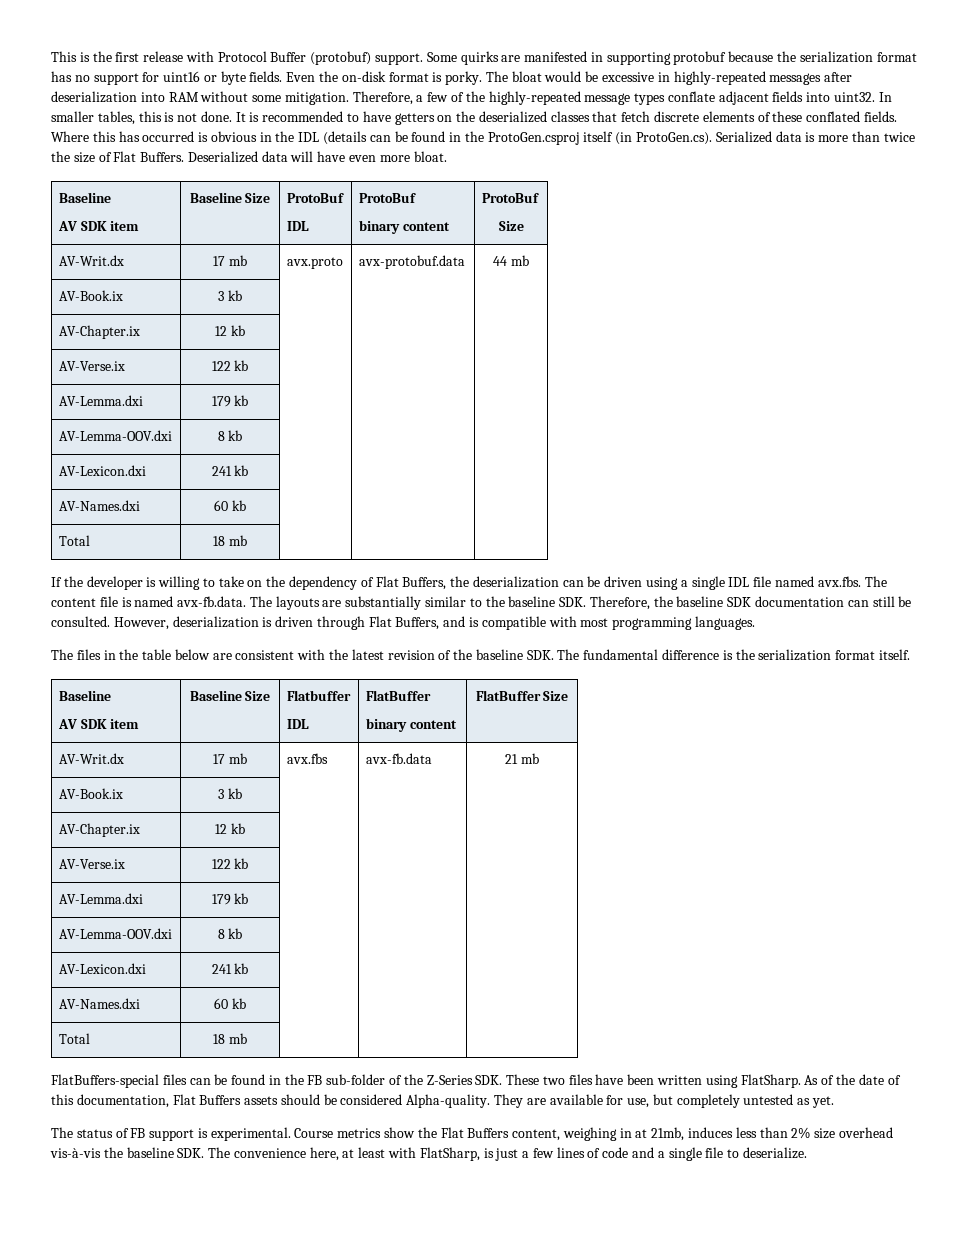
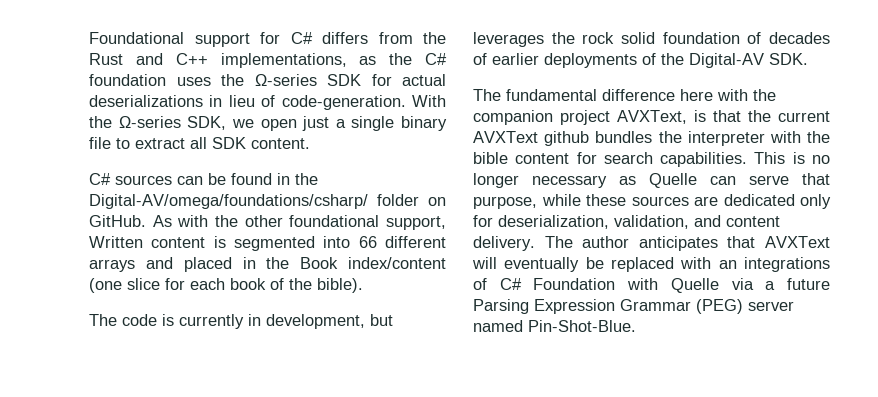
[51,51,917,65] [51,71,853,85] [51,91,892,105] [51,111,897,125] [51,131,915,145] [51,151,447,163] [58,192,111,203] [57,221,140,231] [189,192,271,203] [286,193,344,203] [286,221,309,231] [358,193,416,203] [358,220,450,234] [481,193,539,203] [498,221,524,231] [58,255,124,266] [213,255,247,266] [286,257,343,269] [358,255,465,269] [493,255,529,266] [58,290,123,301] [218,290,242,301] [58,325,140,339] [215,325,245,336] [58,361,125,371] [211,360,249,371] [58,395,143,406] [211,395,249,407] [58,430,172,441] [217,430,243,441] [58,465,146,476] [211,465,249,476] [58,500,140,511] [214,500,246,511] [58,535,90,546] [213,535,247,546] [51,576,887,590] [51,596,912,610] [51,616,755,630] [51,649,554,660] This is the first release with Protocol Buffer (protobuf) support. Some quirks are manifested in supporting protobuf because the serialization format has no support for uint16 or byte fields. Even the on-disk format is porky. The bloat would be excessive in highly-repeated messages after deserialization into RAM without some mitigation. Therefore, a few of the highly-repeated message types conflate adjacent fields into uint32. In smaller tables, this is not done. It is recommended to have getters on the deserialized classes that fetch discrete elements of these conflated fields. Where this has occurred is obvious in the IDL (details can be found in the ProtoGen.csproj itself (in ProtoGen.cs). Serialized data is more than twice the size of Flat Buffers. Deserialized data will have even more bloat. // Baseline // AV SDK item | Baseline Size | ProtoBuf // IDL | ProtoBuf // binary content | ProtoBuf // Size // AV-Writ.dx | 17 mb | avx.proto | avx-protobuf.data | 44 mb // AV-Book.ix | 3 kb | | | // AV-Chapter.ix | 12 kb | | | // AV-Verse.ix | 122 kb | | | // AV-Lemma.dxi | 179 kb | | | // AV-Lemma-OOV.dxi | 8 kb | | | // AV-Lexicon.dxi | 241 kb | | | // AV-Names.dxi | 60 kb | | | // Total | 18 mb | | | // If the developer is willing to take on the dependency of Flat Buffers, the deserialization can be driven using a single IDL file named avx.fbs. The content file is named avx-fb.data. The layouts are substantially similar to the baseline SDK. Therefore, the baseline SDK documentation can still be consulted. However, deserialization is driven through Flat Buffers, and is compatible with most programming languages. // The files in the table below are consistent with the latest revision of the baseline SDK. -> [89,32,446,47] [89,53,447,68] [89,74,446,86] [89,95,446,110] [89,116,447,131] [89,137,310,149] [89,173,318,185] [89,194,446,209] [89,215,446,230] [89,236,446,251] [89,257,446,272] [89,278,363,293] [89,314,393,329] [473,32,830,47] [473,53,808,68] Foundational support for C# differs from the Rust and C++ implementations, as the C# foundation uses the Ω-series SDK for actual deserializations in lieu of code-generation. With the Ω-series SDK, we open just a single binary file to extract all SDK content. // C# sources can be found in the Digital-AV/omega/foundations/csharp/ folder on GitHub. As with the other foundational support, Written content is segmented into 66 different arrays and placed in the Book index/content (one slice for each book of the bible). // The code is currently in development, but leverages the rock solid foundation of decades of earlier deployments of the Digital-AV SDK. //
[722,649,910,661] [58,690,111,701] [57,719,140,729] [189,690,271,701] [286,690,351,701] [286,719,309,729] [365,690,431,701] [365,718,457,732] [475,690,569,701] [58,753,124,764] [213,753,247,764] [286,753,328,764] [365,753,432,764] [505,753,539,764] [58,788,123,799] [218,788,242,799] [58,823,140,837] [215,823,245,834] [58,859,125,869] [211,858,249,869] [58,893,143,904] [211,893,249,905] [58,928,172,939] [217,928,243,939] [58,963,146,974] [211,963,249,974] [58,998,140,1009] [214,998,246,1009] [58,1033,90,1044] [213,1033,247,1044] [51,1074,901,1088] [51,1094,835,1108] [51,1127,893,1141] [50,1147,807,1161] is the serialization format itself. // Baseline // AV SDK item | Baseline Size | Flatbuffer // IDL | FlatBuffer // binary content | FlatBuffer Size // AV-Writ.dx | 17 mb | avx.fbs | avx-fb.data | 21 mb // AV-Book.ix | 3 kb | | | // AV-Chapter.ix | 12 kb | | | // AV-Verse.ix | 122 kb | | | // AV-Lemma.dxi | 179 kb | | | // AV-Lemma-OOV.dxi | 8 kb | | | // AV-Lexicon.dxi | 241 kb | | | // AV-Names.dxi | 60 kb | | | // Total | 18 mb | | | // FlatBuffers-special files can be found in the FB sub-folder of the Z-Series SDK. These two files have been written using FlatSharp. As of the date of this documentation, Flat Buffers assets should be considered Alpha-quality. They are available for use, but completely untested as yet. // The status of FB support is experimental. Course metrics show the Flat Buffers content, weighing in at 21mb, induces less than 2% size overhead vis-à-vis the baseline SDK. The convenience here, at least with FlatSharp, is just a few lines of code and a single file to deserialize. -> [680,89,776,101] [473,110,830,125] [473,131,830,146] [473,152,830,167] [473,173,830,188] [473,194,831,209] [473,215,780,229] [473,236,830,251] [472,257,830,272] [473,278,830,293] [473,299,794,314] [473,320,636,332] here with the companion project AVXText, is that the current AVXText github bundles the interpreter with the bible content for search capabilities. This is no longer necessary as Quelle can serve that purpose, while these sources are dedicated only for deserialization, validation, and content delivery. The author anticipates that AVXText will eventually be replaced with an integrations of C# Foundation with Quelle via a future Parsing Expression Grammar (PEG) server named Pin-Shot-Blue.

